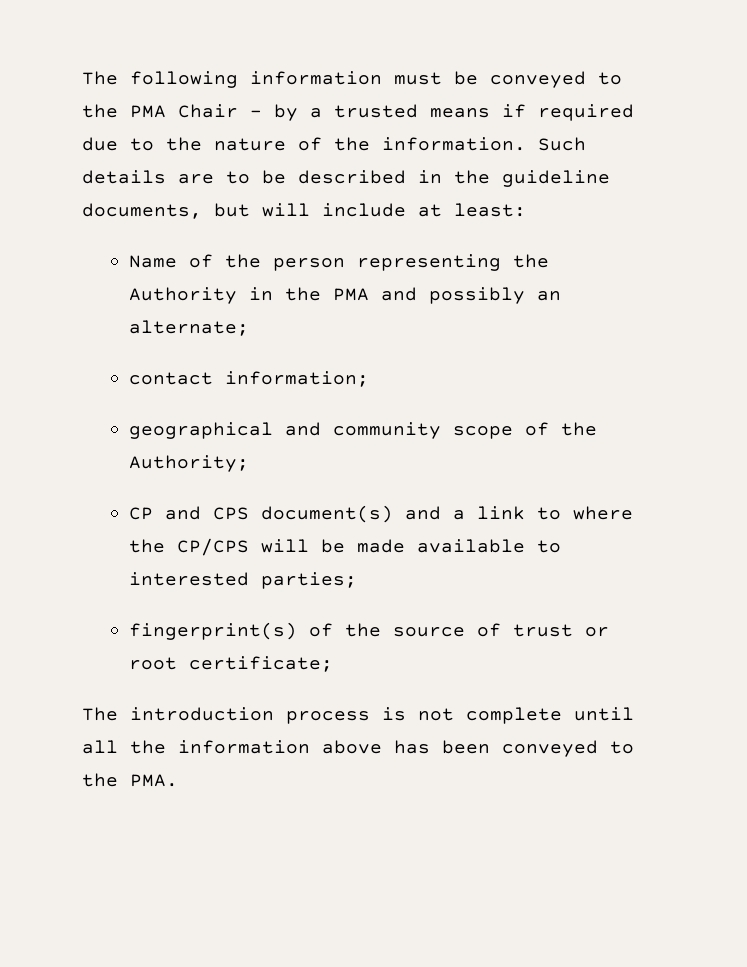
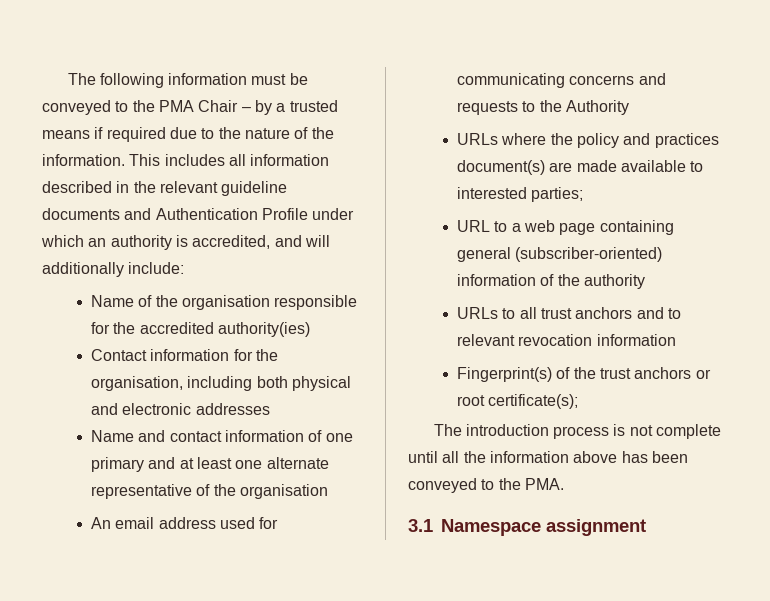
[538,137,586,151] [82,170,610,187] [82,203,526,219] [128,254,549,271] [128,287,561,304] [128,320,249,336] [128,371,369,387] [128,422,597,439] [128,455,249,472] [128,505,633,523] [128,538,345,556] Such details are to be described in the guideline documents, but will include at least: // Name of the person representing the Authority in the PMA and possibly an alternate; // contact information; // geographical and community scope of the Authority; // CP and CPS document(s) and a link to where the CP/CPS will be -> [129,154,330,166] [42,181,288,196] [42,208,355,220] [41,235,330,250] [42,262,185,277] [90,295,358,310] [90,322,310,337] [90,349,278,361] [90,376,351,391] [90,403,270,415] [90,430,353,442] [90,457,329,472] [90,484,328,499] [90,517,279,529] [456,73,666,88] [456,100,629,115] [456,133,719,148] [456,160,573,175] This includes all information described in the relevant guideline documents and Authentication Profile under which an authority is accredited, and will additionally include: // Name of the organisation responsible for the accredited authority(ies) // Contact information for the organisation, including both physical and electronic addresses // Name and contact information of one primary and at least one alternate representative of the organisation // An email address used for communicating concerns and requests to the Authority // URLs where the policy and practices document(s) are
[128,622,573,640] fingerprint(s) of the source of trust -> [456,220,674,235] [456,247,663,262] [456,274,645,289] [456,307,681,319] [456,334,676,346] [456,367,692,382] URL to a web page containing general (subscriber-oriented) information of the authority // URLs to all trust anchors and to relevant revocation information // Fingerprint(s) of the trust anchors
[188,656,333,672] certificate; -> [488,394,579,409] certificate(s);
(178, 780) none -> [408,519,646,536] // 3.1 Namespace assignment

